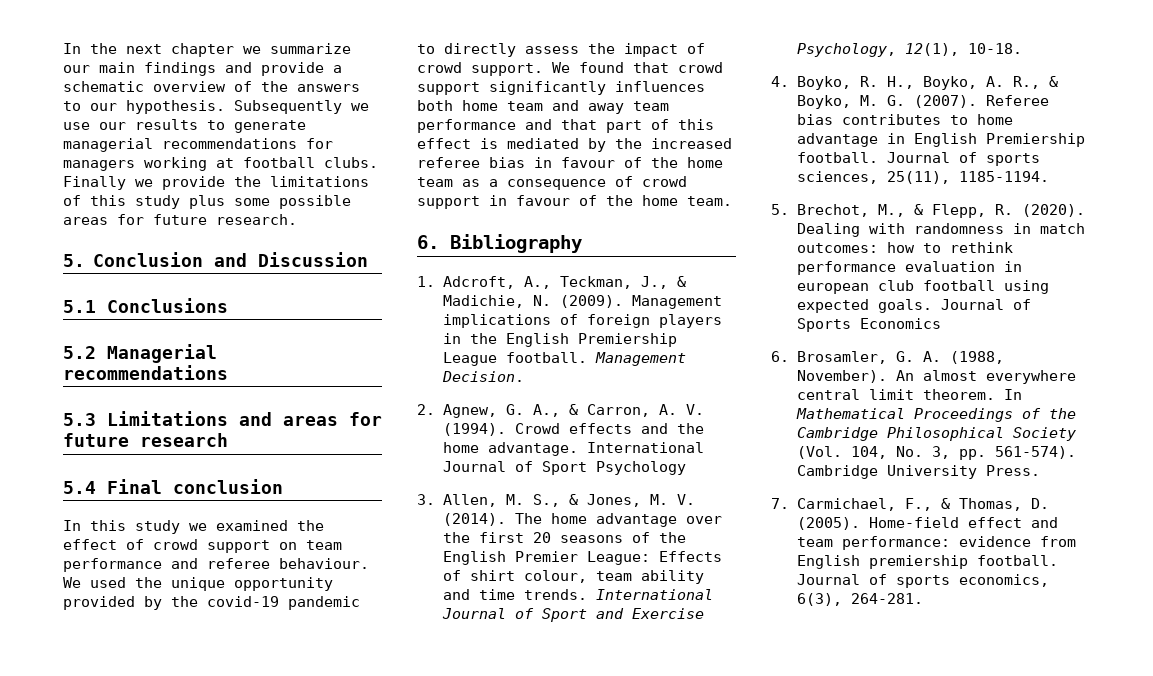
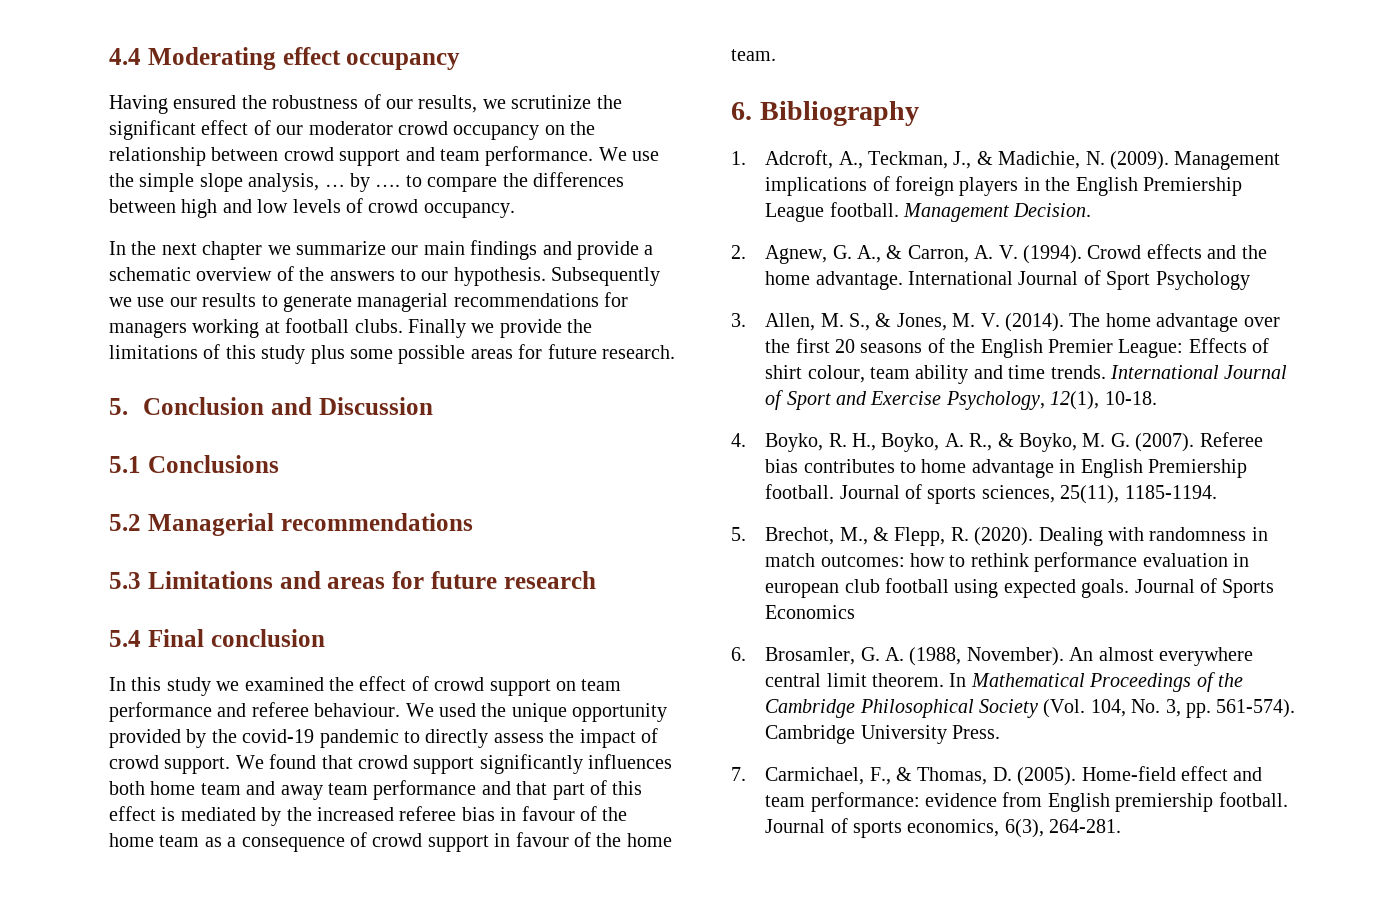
(63, 48) none -> [109,47,461,70] [109,94,622,114] [109,120,596,140] [109,146,660,166] [109,172,624,192] [109,198,515,218] 4.4 Moderating effect occupancy // Having ensured the robustness of our results, we scrutinize the significant effect of our moderator crowd occupancy on the relationship between crowd support and team performance. We use the simple slope analysis, … by …. to compare the differences between high and low levels of crowd occupancy. //

